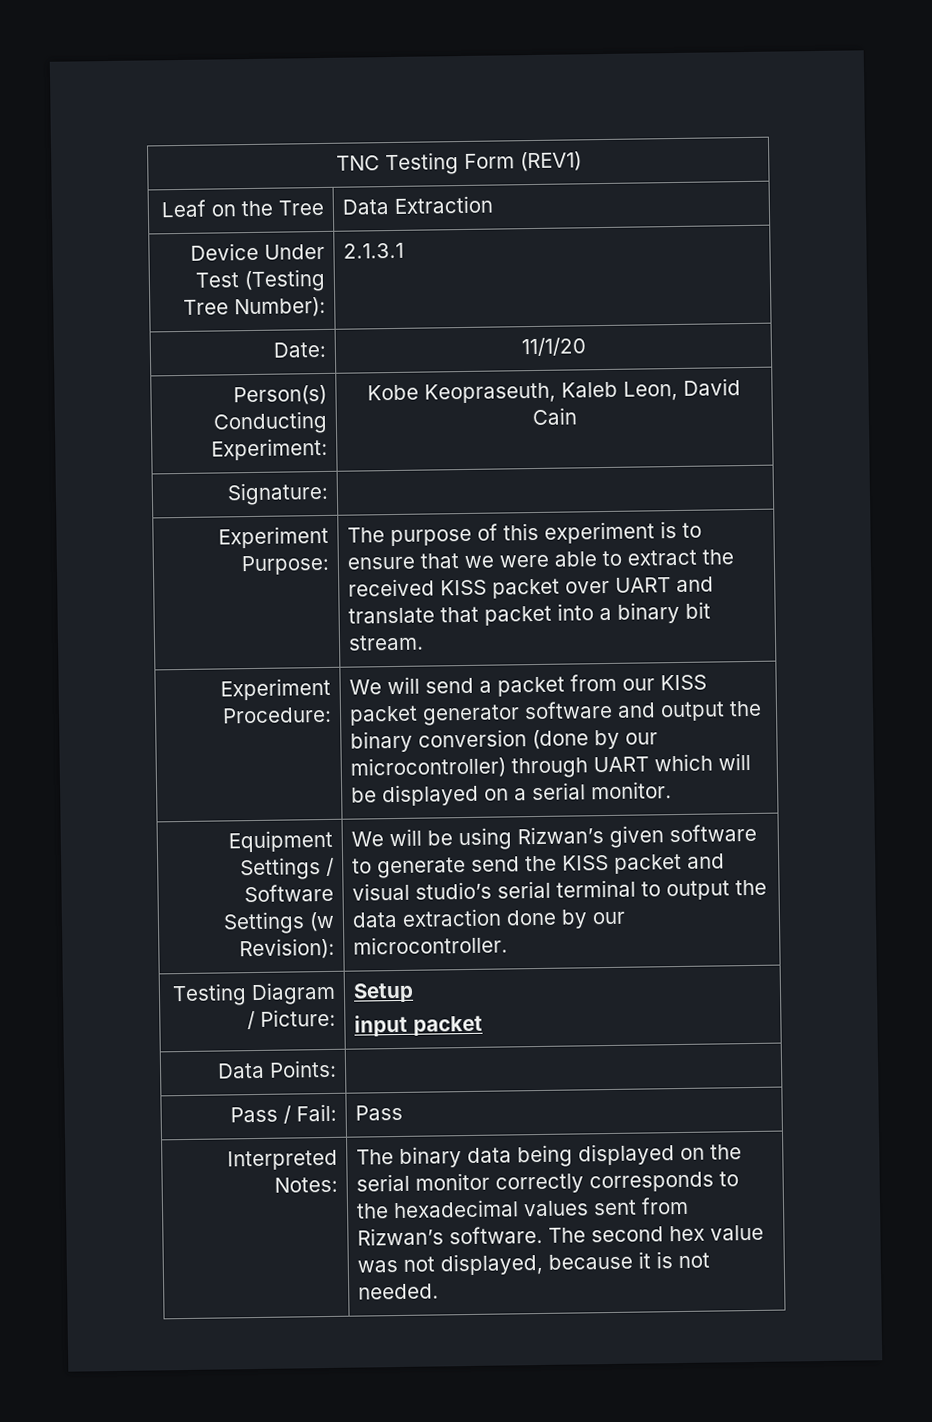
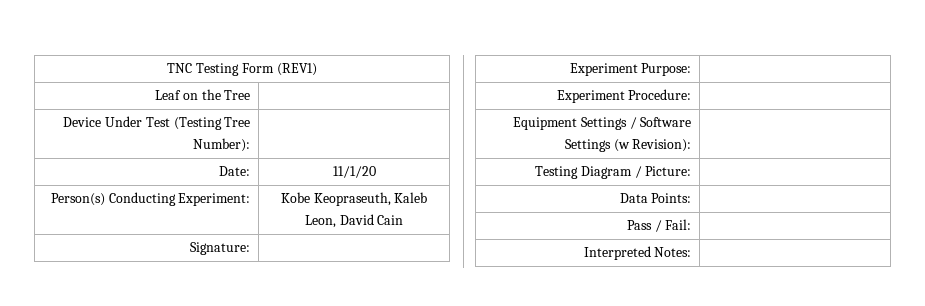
[341,195,493,215] Data Extraction -> (251, 95) none
[342,242,404,259] 2.1.3.1 -> (251, 145) none
[346,521,702,547] [346,549,734,570] [347,576,714,599] [347,601,711,626] [347,634,424,651] [220,677,332,701] [222,706,333,724] [348,673,707,697] [348,700,762,726] [349,729,658,753] [349,752,751,779] [350,781,672,807] The purpose of this experiment is to ensure that we were able to extract the received KISS packet over UART and translate that packet into a binary bit stream. // Experiment Procedure: | We will send a packet from our KISS packet generator software and output the binary conversion (done by our microcontroller) through UART which will be displayed on a serial monitor. -> [556,89,692,103] // Experiment Procedure: |
[350,823,757,851] [351,853,725,879] [351,879,767,901] [351,908,626,929] [352,935,508,955] We will be using Rizwan’s given software to generate send the KISS packet and visual studio’s serial terminal to output the data extraction done by our microcontroller. -> (692, 145) none
[352,982,414,1003] [353,1014,483,1037] Setup // input packet -> (692, 171) none
[354,1104,403,1121] Pass -> (692, 224) none
[355,1143,742,1169] [355,1171,739,1194] [355,1196,689,1219] [356,1224,764,1246] [356,1251,710,1276] [357,1283,439,1300] The binary data being displayed on the serial monitor correctly corresponds to the hexadecimal values sent from Rizwan’s software. The second hex value was not displayed, because it is not needed. -> (692, 252) none

